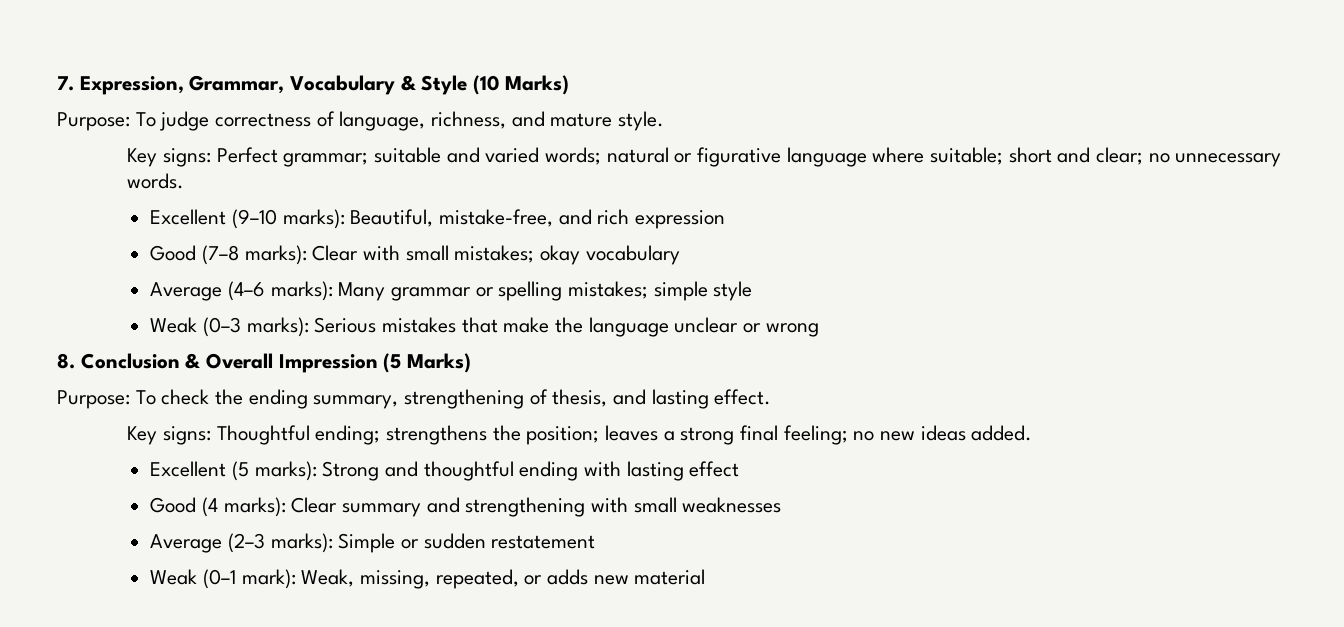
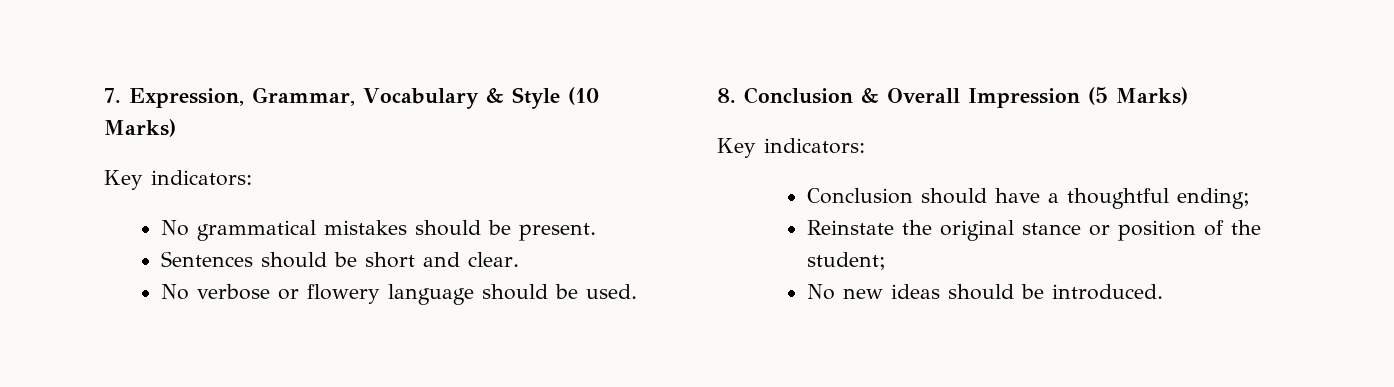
[57,111,665,131] [127,147,1282,167] [127,173,185,189] [150,209,726,229] [150,245,680,265] [150,281,753,301] [150,317,819,337] Purpose: To judge correctness of language, richness, and mature style. // Key signs: Perfect grammar; suitable and varied words; natural or figurative language where suitable; short and clear; no unnecessary words. // Excellent (9–10 marks): Beautiful, mistake-free, and rich expression // Good (7–8 marks): Clear with small mistakes; okay vocabulary // Average (4–6 marks): Many grammar or spelling mistakes; simple style // Weak (0–3 marks): Serious mistakes that make the language unclear or wrong -> [104,170,252,190] [160,220,596,241] [160,251,519,268] [160,284,637,305] Key indicators: // No grammatical mistakes should be present. // Sentences should be short and clear. // No verbose or flowery language should be used.
[57,389,772,409] [127,425,1033,445] [150,461,740,481] [150,497,782,517] [150,533,596,553] [150,569,706,589] Purpose: To check the ending summary, strengthening of thesis, and lasting effect. // Key signs: Thoughtful ending; strengthens the position; leaves a strong final feeling; no new ideas added. // Excellent (5 marks): Strong and thoughtful ending with lasting effect // Good (4 marks): Clear summary and strengthening with small weaknesses // Average (2–3 marks): Simple or sudden restatement // Weak (0–1 mark): Weak, missing, repeated, or adds new material -> [717,138,865,158] [807,188,1251,209] [807,220,1262,241] [807,252,887,270] [807,284,1164,300] Key indicators: // Conclusion should have a thoughtful ending; // Reinstate the original stance or position of the student; // No new ideas should be introduced.

